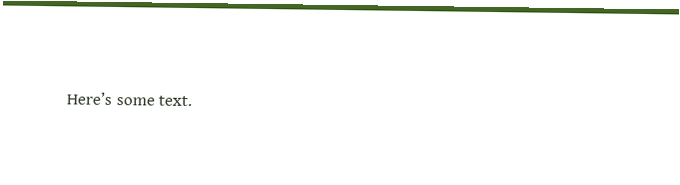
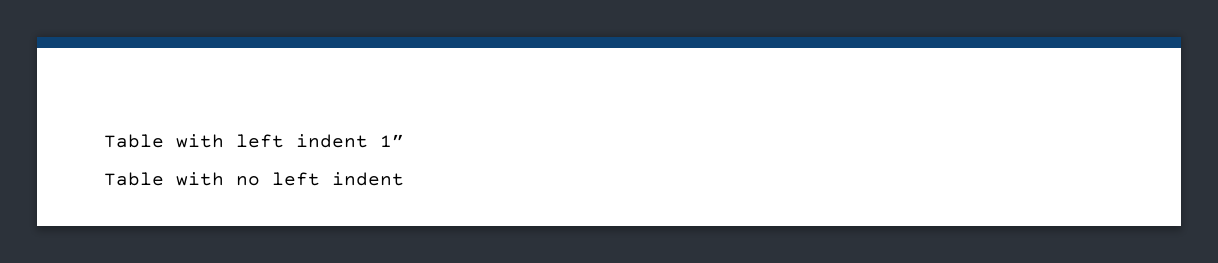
[66,91,193,107] Here’s some text. -> [104,134,404,148] [104,172,404,186] Table with left indent 1” // Table with no left indent

